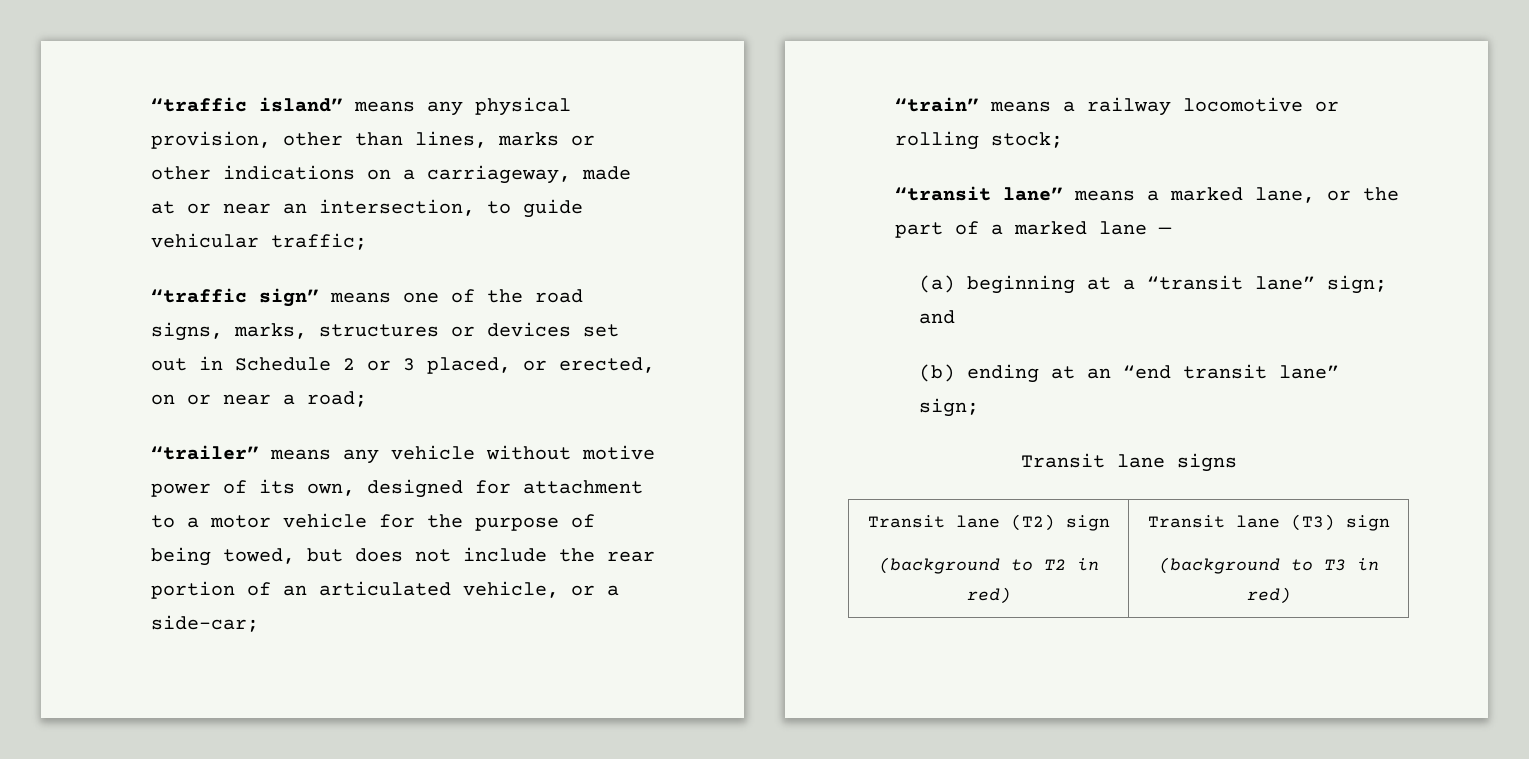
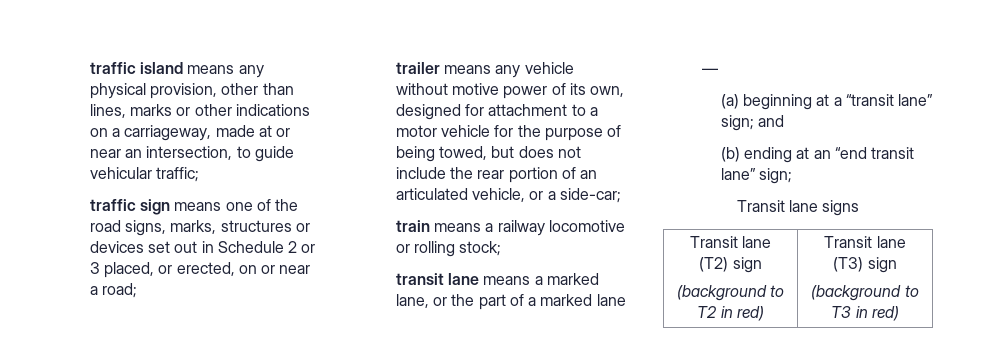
[151,97,344,112] “traffic island” -> [89,62,183,74] traffic island
[151,288,320,307] “traffic sign” -> [89,199,170,215] traffic sign
[151,445,260,460] “trailer” -> [395,62,440,74] trailer
[895,97,980,112] “train” -> [395,220,430,232] train
[895,186,1064,201] “transit lane” -> [395,273,479,285] transit lane

